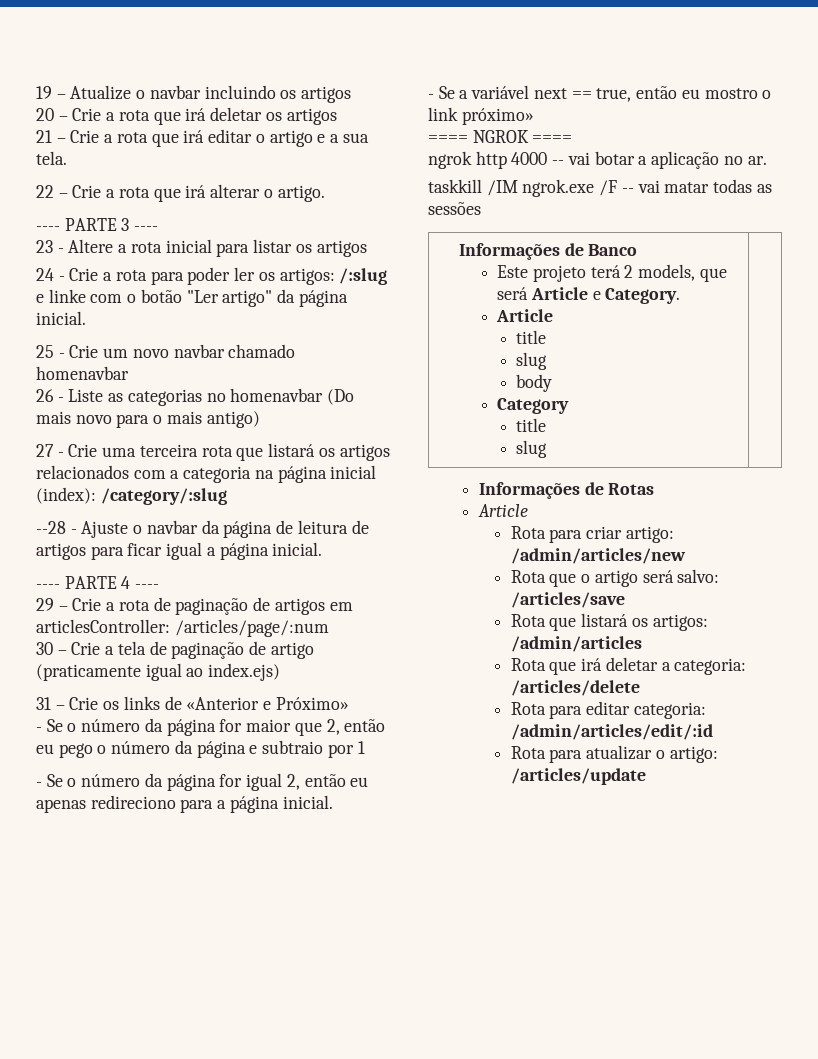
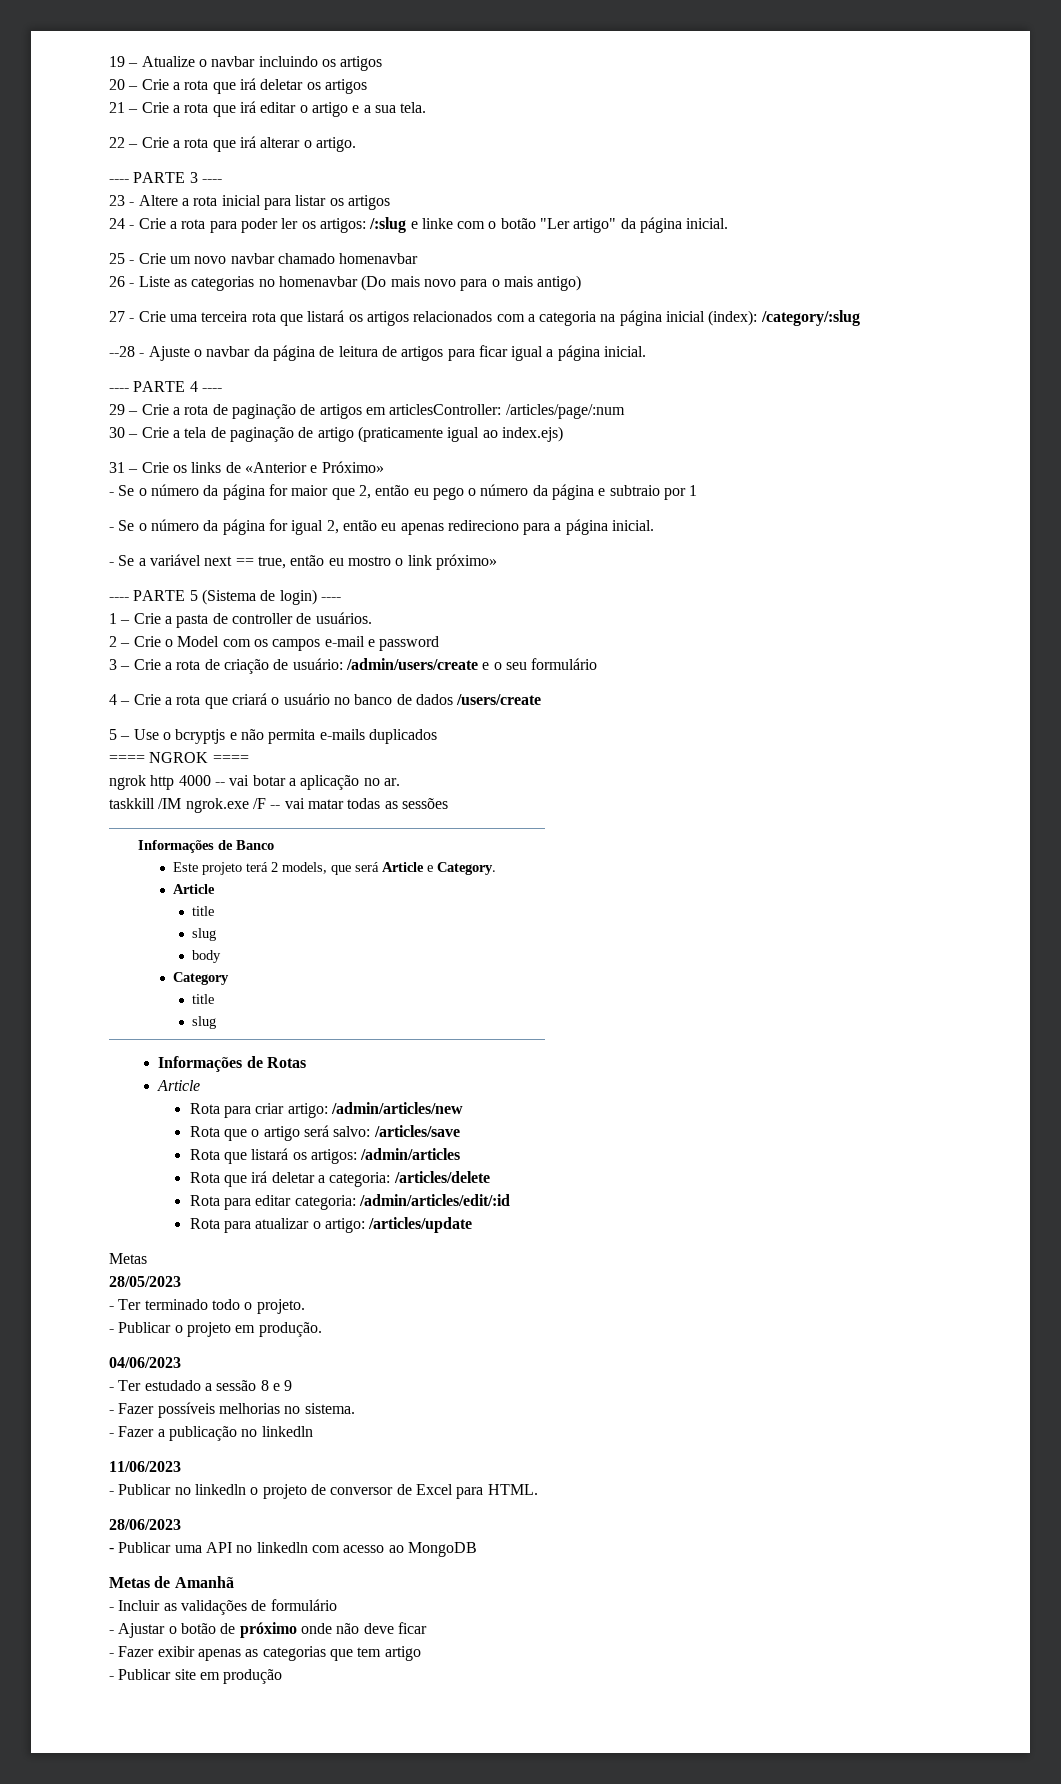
(534, 116) none -> [109,589,341,605] [109,612,372,628] [109,636,440,651] [109,658,598,674] [109,693,542,709] [109,729,437,744] // ---- PARTE 5 (Sistema de login) ---- // 1 – Crie a pasta de controller de usuários. // 2 – Crie o Model com os campos e-mail e password // 3 – Crie a rota de criação de usuário: /admin/users/create e o seu formulário // 4 – Crie a rota que criará o usuário no banco de dados /users/create // 5 – Use o bcryptjs e não permita e-mails duplicados
(646, 776) none -> [109,1253,147,1264] [109,1276,181,1287] [109,1299,305,1314] [109,1322,322,1337] [109,1357,181,1368] [109,1380,293,1391] [109,1402,355,1418] [109,1426,313,1441] [109,1461,181,1472] [109,1484,538,1499] [109,1519,181,1530] [109,1542,477,1557] [109,1576,234,1588] [109,1599,337,1615] [109,1622,427,1638] [109,1646,421,1661] [109,1669,283,1684] // Metas // 28/05/2023 // - Ter terminado todo o projeto. // - Publicar o projeto em produção. // 04/06/2023 // - Ter estudado a sessão 8 e 9 // - Fazer possíveis melhorias no sistema. // - Fazer a publicação no linkedln // 11/06/2023 // - Publicar no linkedln o projeto de conversor de Excel para HTML. // 28/06/2023 // - Publicar uma API no linkedln com acesso ao MongoDB // Metas de Amanhã // - Incluir as validações de formulário // - Ajustar o botão de próximo onde não deve ficar // - Fazer exibir apenas as categorias que tem artigo // - Publicar site em produção

